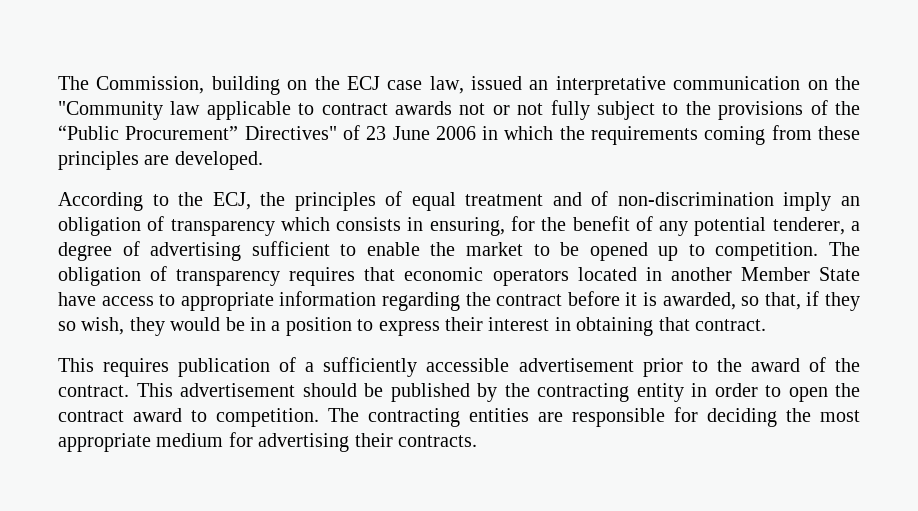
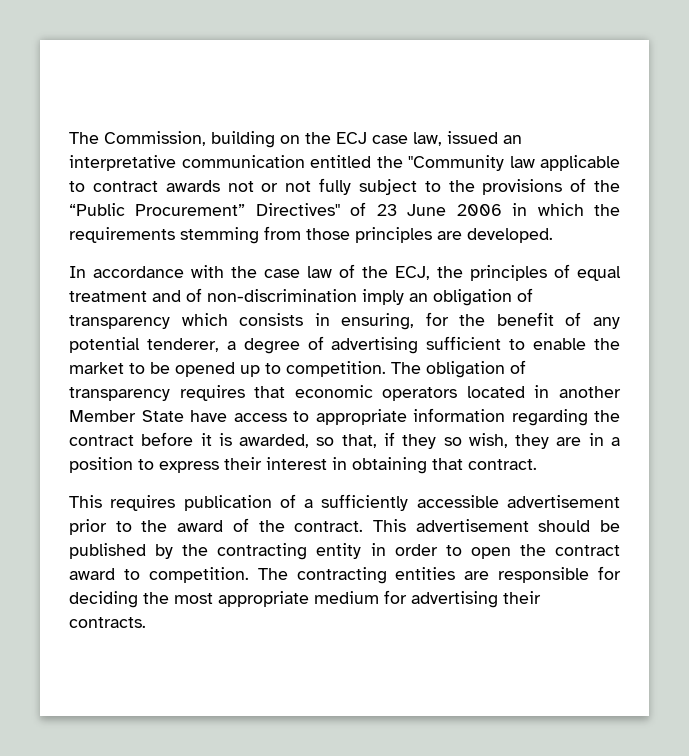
[807,80,828,90] on -> [310,155,371,168] entitled
[704,125,860,145] coming from these -> [180,226,350,244] stemming from those
[58,192,169,211] According to -> [69,264,355,278] In accordance with the case law of
[170,317,245,331] would be -> [556,437,582,446] are

